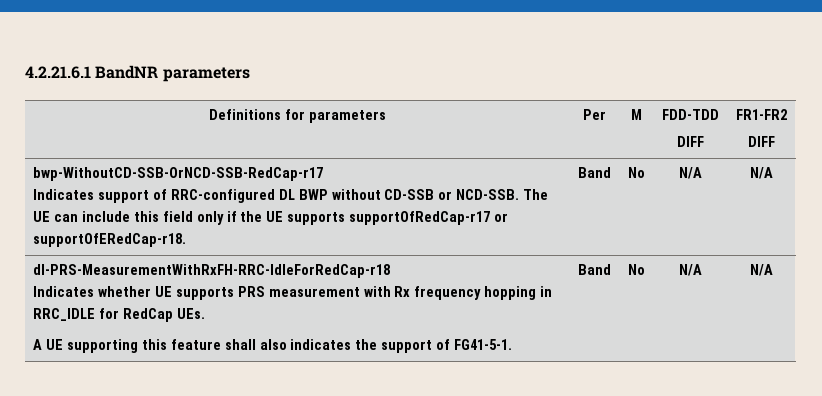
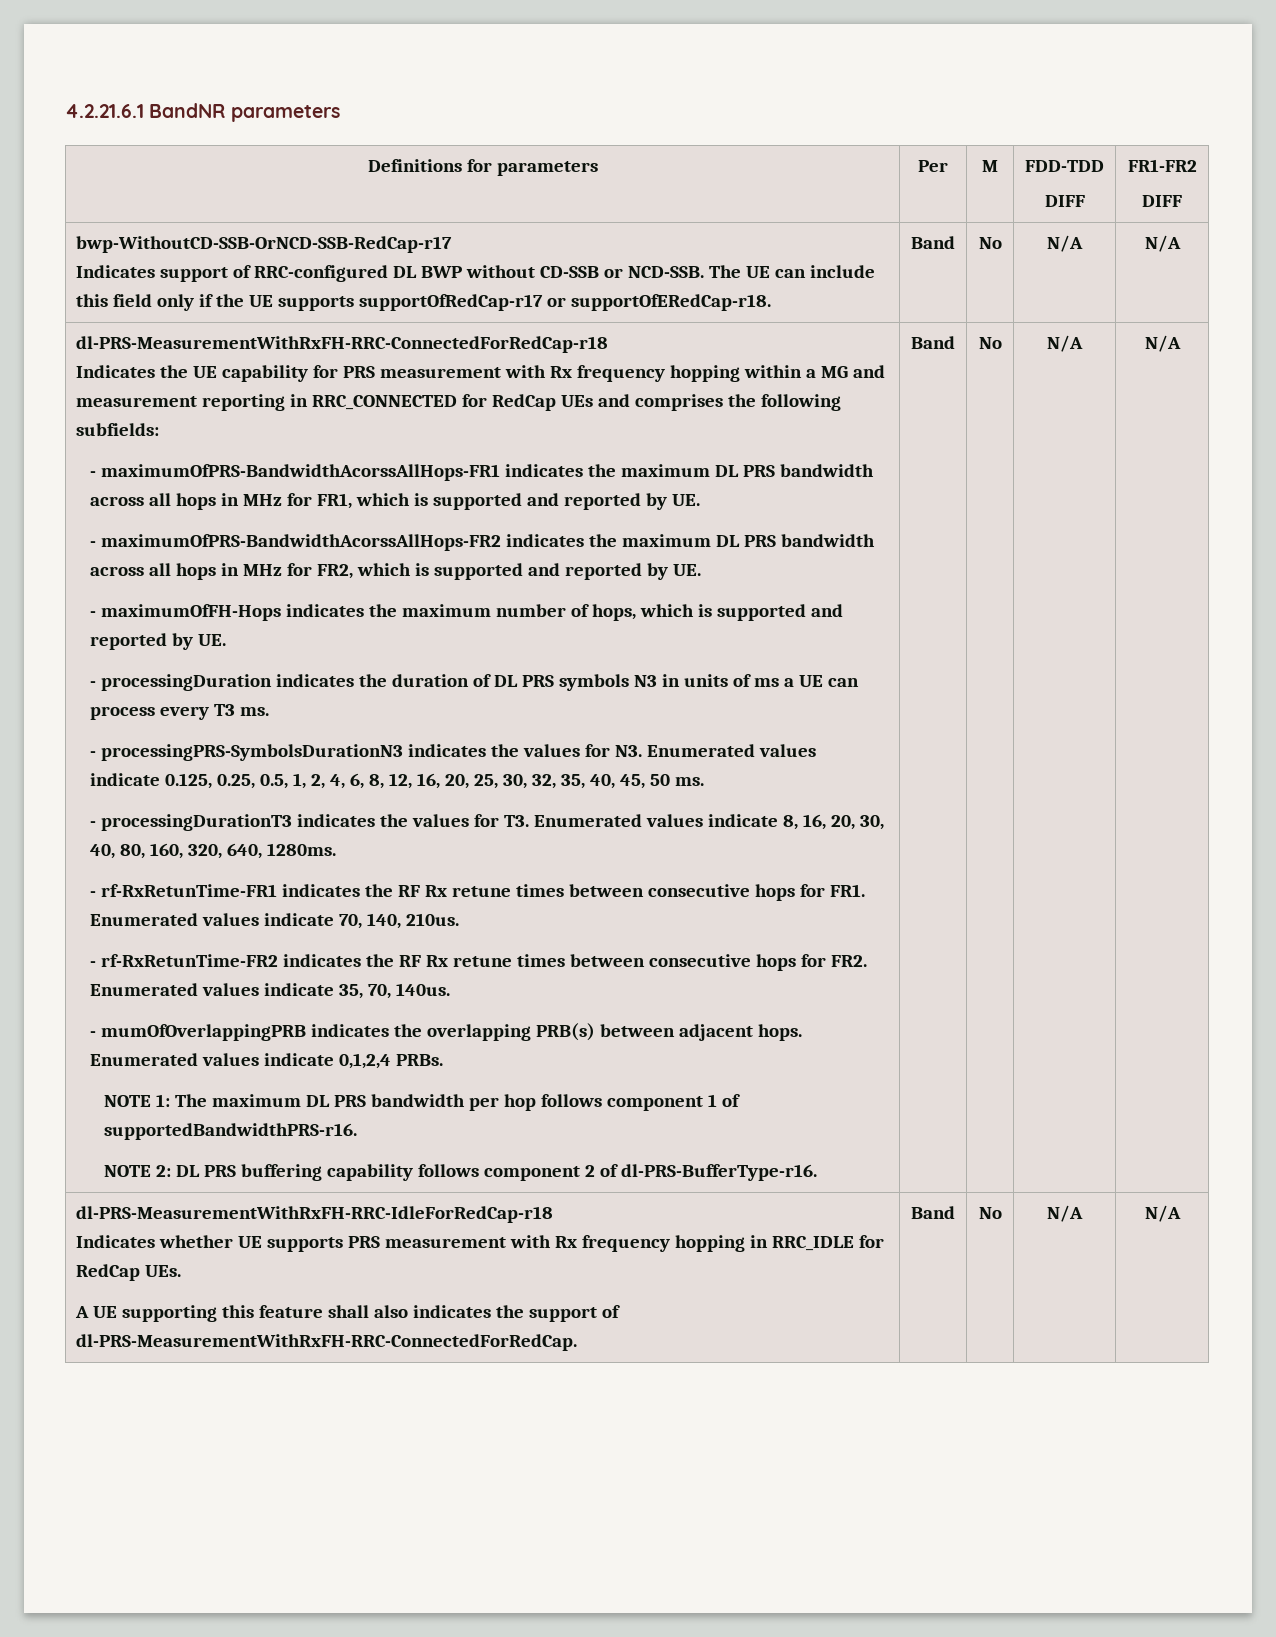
(773, 173) none -> [76,336,609,353] [76,365,886,382] [76,394,842,411] [76,423,160,436] [90,464,875,481] [90,493,701,510] [90,534,876,551] [90,563,702,580] [90,604,844,621] [90,633,227,650] [90,674,860,691] [90,704,270,720] [90,744,817,761] [90,773,705,789] [90,814,885,831] [90,843,337,859] [90,884,866,901] [90,913,460,929] [90,954,868,971] [90,983,451,999] [90,1023,803,1041] [90,1053,444,1069] [104,1094,741,1111] [104,1123,358,1140] [104,1164,818,1181] [911,336,955,349] [978,337,1002,349] [1047,335,1083,352] [1144,335,1181,352] // dl-PRS-MeasurementWithRxFH-RRC-ConnectedForRedCap-r18 // Indicates the UE capability for PRS measurement with Rx frequency hopping within a MG and measurement reporting in RRC_CONNECTED for RedCap UEs and comprises the following subfields: // - maximumOfPRS-BandwidthAcorssAllHops-FR1 indicates the maximum DL PRS bandwidth across all hops in MHz for FR1, which is supported and reported by UE. // - maximumOfPRS-BandwidthAcorssAllHops-FR2 indicates the maximum DL PRS bandwidth across all hops in MHz for FR2, which is supported and reported by UE. // - maximumOfFH-Hops indicates the maximum number of hops, which is supported and reported by UE. // - processingDuration indicates the duration of DL PRS symbols N3 in units of ms a UE can process every T3 ms. // - processingPRS-SymbolsDurationN3 indicates the values for N3. Enumerated values indicate 0.125, 0.25, 0.5, 1, 2, 4, 6, 8, 12, 16, 20, 25, 30, 32, 35, 40, 45, 50 ms. // - processingDurationT3 indicates the values for T3. Enumerated values indicate 8, 16, 20, 30, 40, 80, 160, 320, 640, 1280ms. // - rf-RxRetunTime-FR1 indicates the RF Rx retune times between consecutive hops for FR1. Enumerated values indicate 70, 140, 210us. // - rf-RxRetunTime-FR2 indicates the RF Rx retune times between consecutive hops for FR2. Enumerated values indicate 35, 70, 140us. // - mumOfOverlappingPRB indicates the overlapping PRB(s) between adjacent hops. Enumerated values indicate 0,1,2,4 PRBs. // NOTE 1: The maximum DL PRS bandwidth per hop follows component 1 of supportedBandwidthPRS-r16. // NOTE 2: DL PRS buffering capability follows component 2 of dl-PRS-BufferType-r16. | Band | No | N/A | N/A
[454,339,513,350] FG41-5-1. -> [76,1334,578,1351] dl-PRS-MeasurementWithRxFH-RRC-ConnectedForRedCap.

